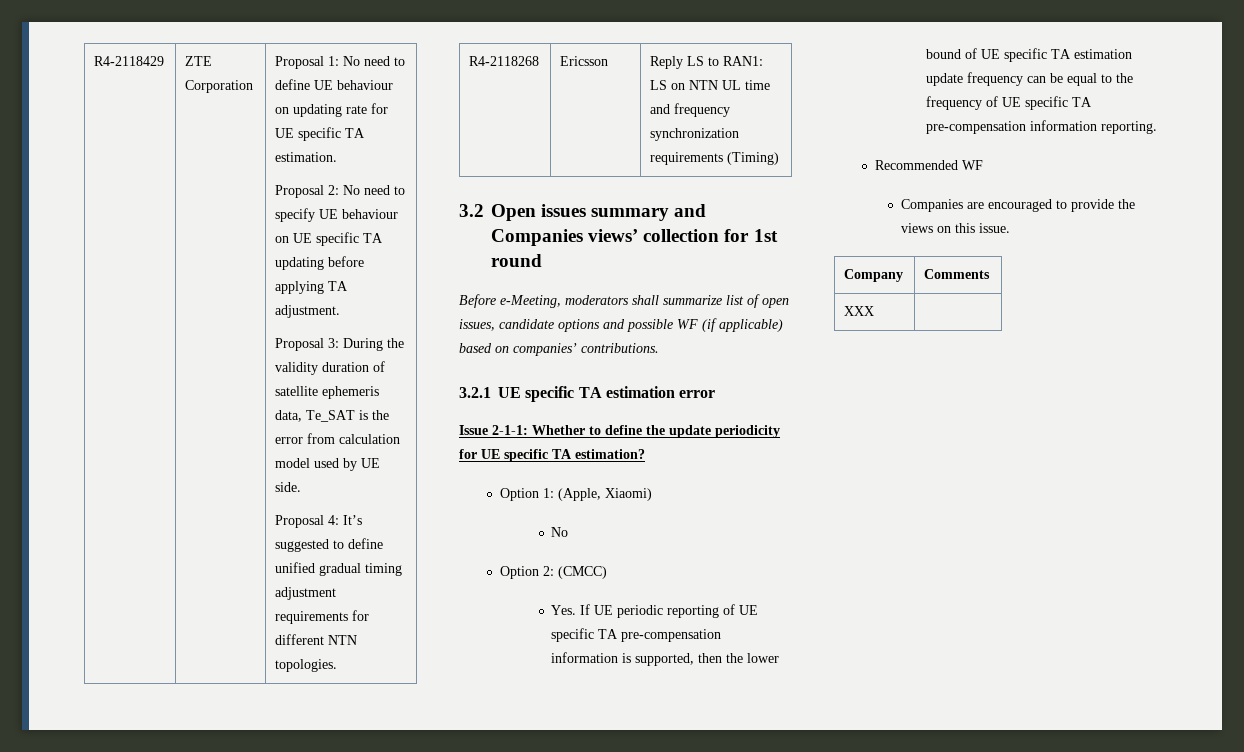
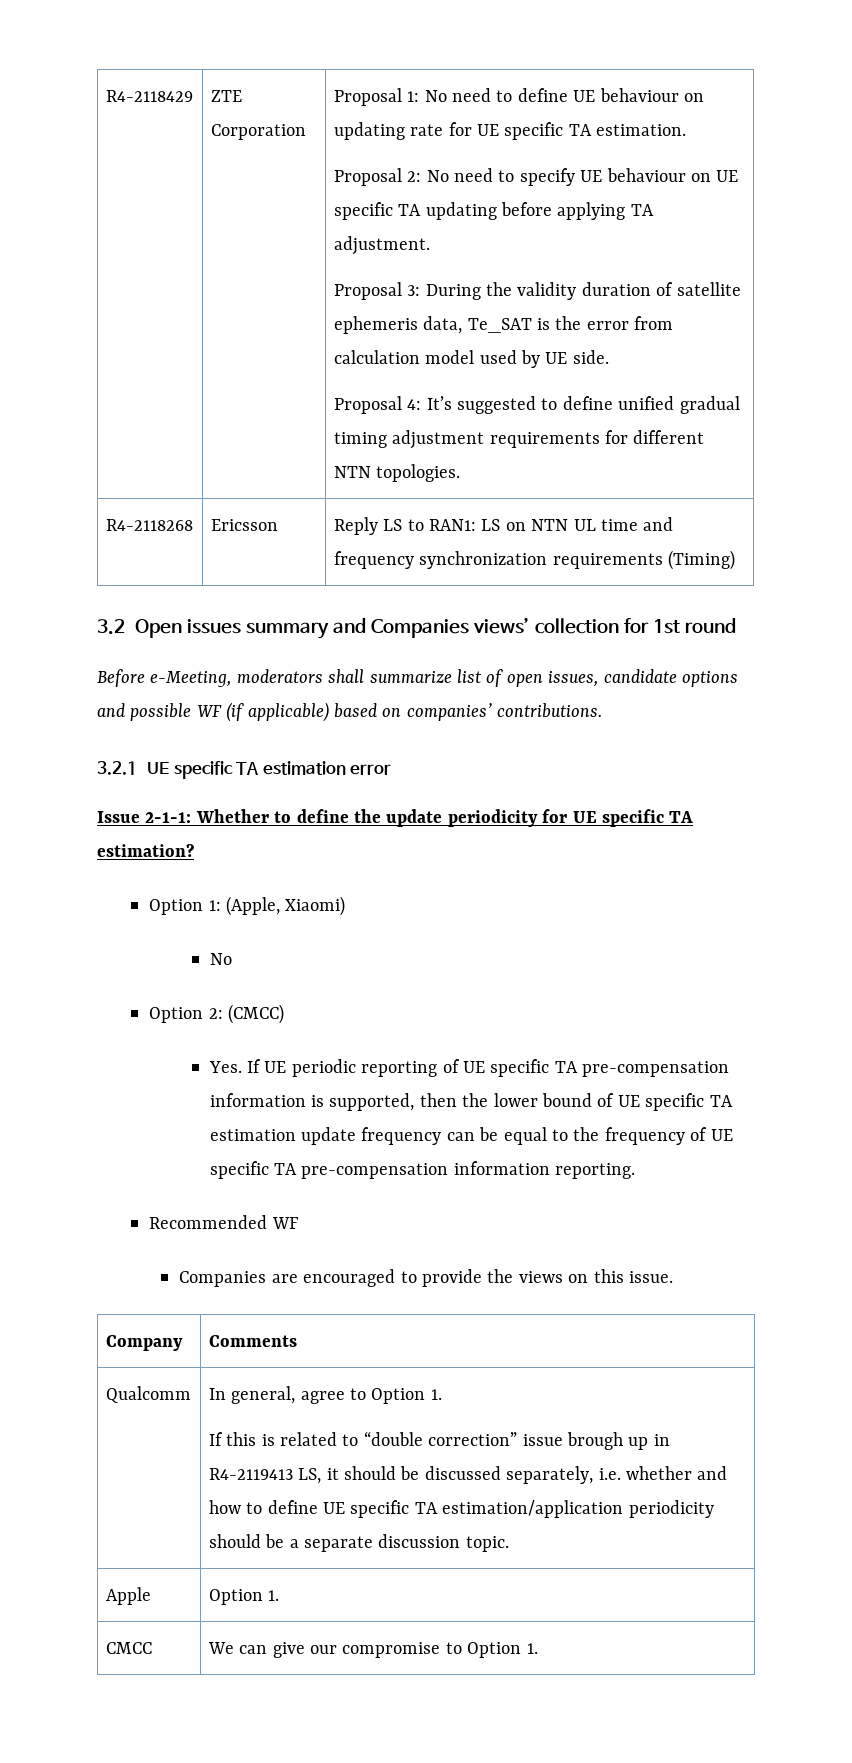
[844,306,875,316] XXX | -> [105,1386,191,1403] [208,1386,442,1404] [208,1431,670,1450] [208,1466,728,1484] [208,1500,714,1518] [208,1534,509,1552] [105,1587,151,1605] [208,1589,280,1605] [105,1642,152,1654] [207,1642,538,1658] Qualcomm | In general, agree to Option 1. // If this is related to “double correction” issue brough up in R4-2119413 LS, it should be discussed separately, i.e. whether and how to define UE specific TA estimation/application periodicity should be a separate discussion topic. // Apple | Option 1. // CMCC | We can give our compromise to Option 1.

